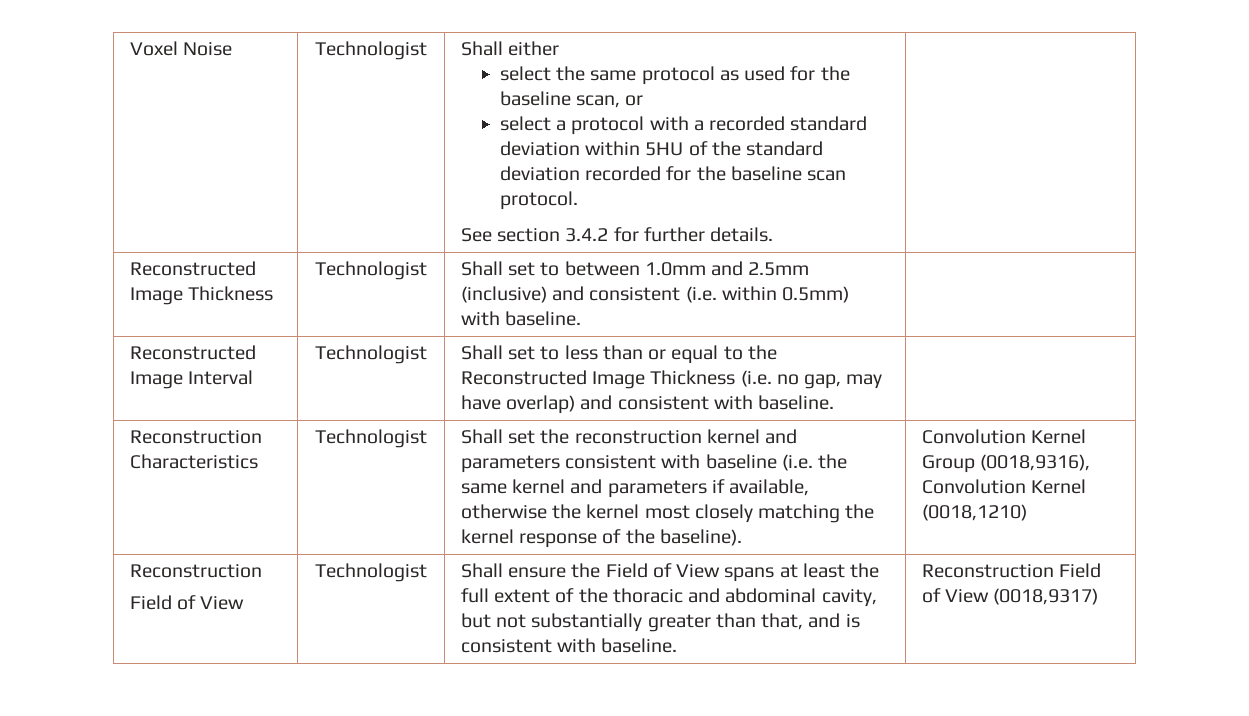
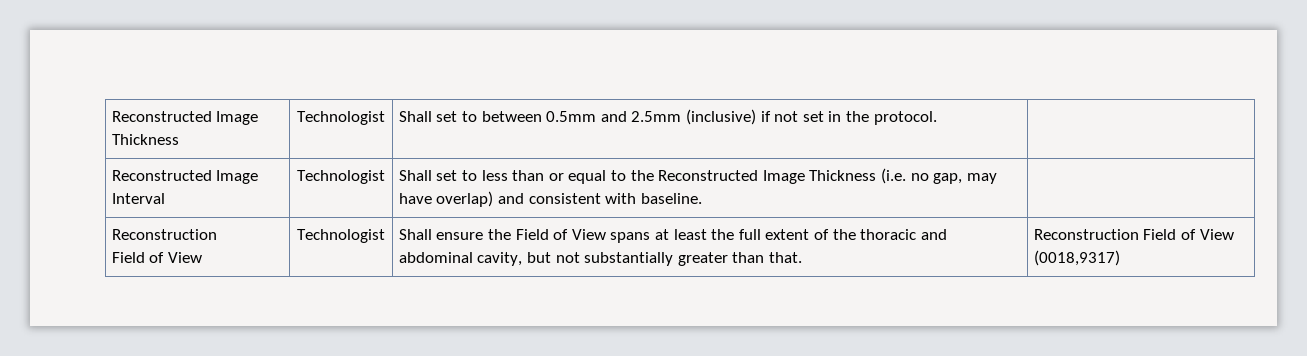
[129,41,233,56] [315,41,427,60] [460,41,560,56] [499,66,850,85] [499,91,644,108] [499,116,868,135] [499,141,824,156] [499,166,847,181] [499,191,578,210] [460,227,774,242] Voxel Noise | Technologist | Shall either // select the same protocol as used for the baseline scan, or // select a protocol with a recorded standard deviation within 5HU of the standard deviation recorded for the baseline scan protocol. // See section 3.4.2 for further details. | // -> (111, 116) none
[644,262,706,276] 1.0mm -> [546,111,597,122] 0.5mm
[552,286,850,303] [460,311,582,326] and consistent (i.e. within 0.5mm) with baseline. -> [760,111,937,125] if not set in the protocol.
[129,430,262,444] [129,454,258,469] [315,429,427,448] [460,429,798,444] [460,454,848,473] [460,479,810,498] [460,504,875,523] [460,529,742,548] [921,429,1087,444] [921,454,1091,473] [921,479,1087,494] [921,504,1027,521] // Reconstruction Characteristics | Technologist | Shall set the reconstruction kernel and parameters consistent with baseline (i.e. the same kernel and parameters if available, otherwise the kernel most closely matching the kernel response of the baseline). | Convolution Kernel Group (0018,9316), Convolution Kernel (0018,1210) -> (702, 198) none
[761,613,860,630] [460,638,678,653] that, and is consistent with baseline. -> [768,252,802,263] that.

